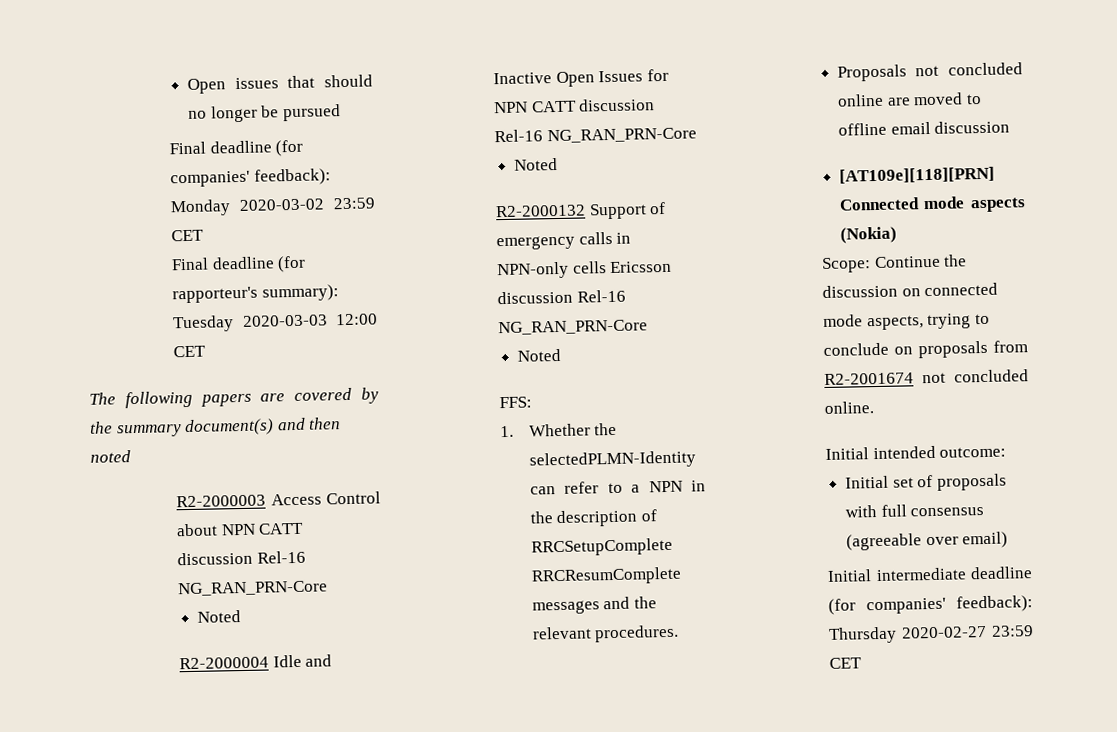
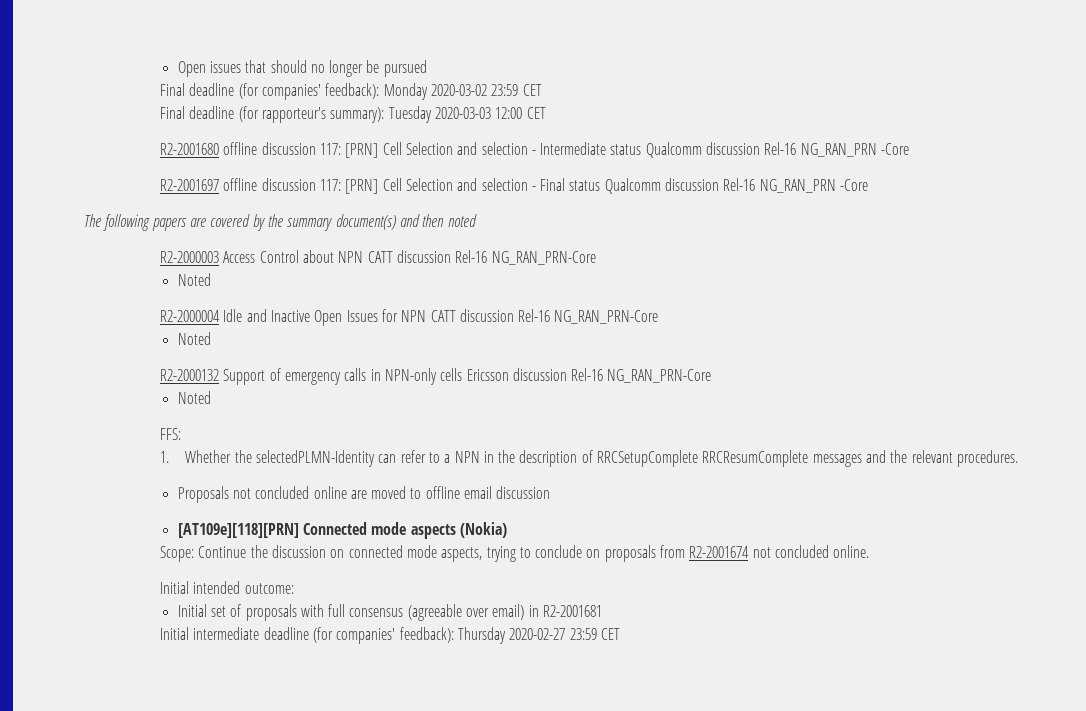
(207, 351) none -> [159,142,910,158] [159,178,869,194] // R2-2001680 offline discussion 117: [PRN] Cell Selection and selection - Intermediate status Qualcomm discussion Rel-16 NG_RAN_PRN -Core // R2-2001697 offline discussion 117: [PRN] Cell Selection and selection - Final status Qualcomm discussion Rel-16 NG_RAN_PRN -Core
(1009, 540) none -> [528,605,603,617] in R2-2001681

